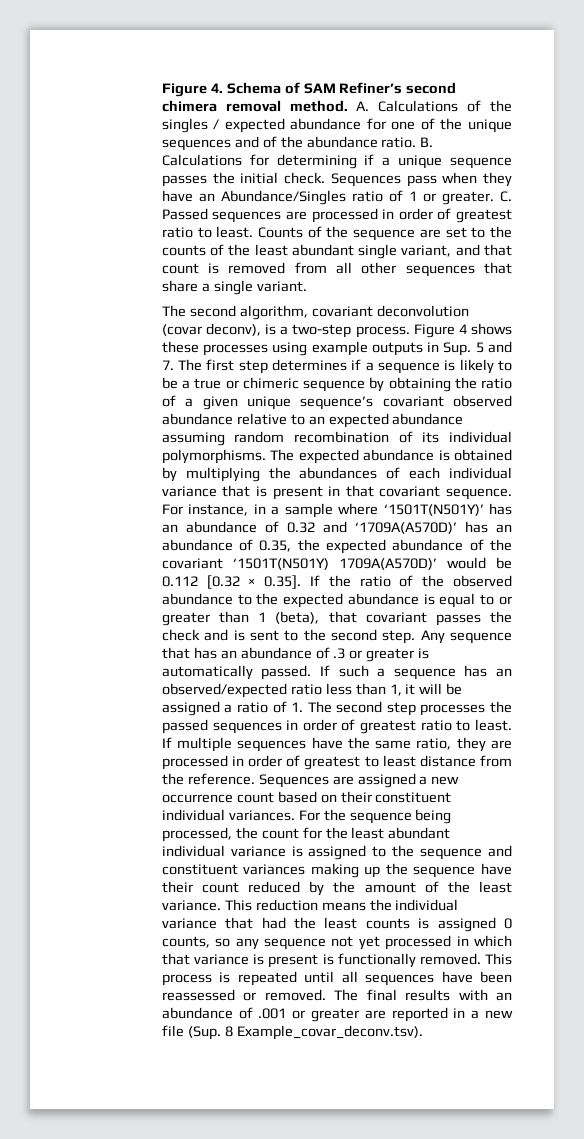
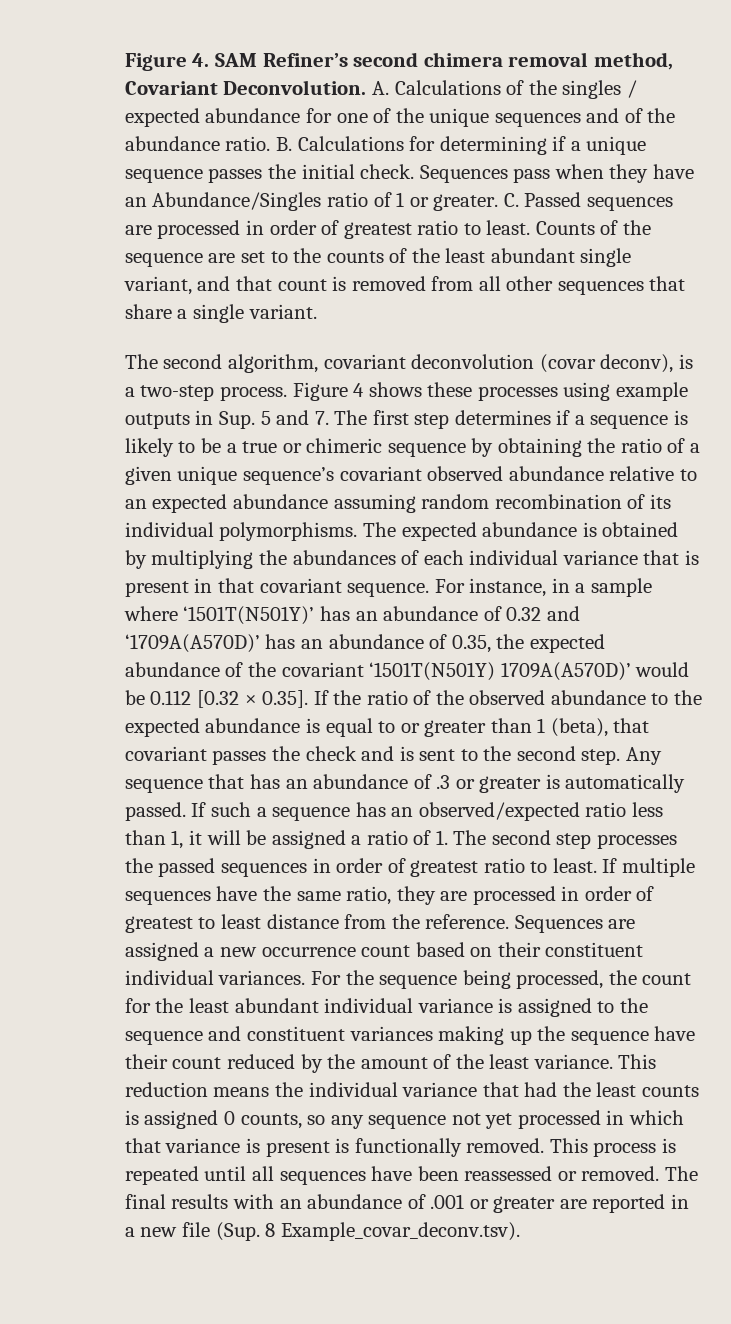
[226,82,300,94] Schema of -> (210, 60) none
[289,100,348,112] method. -> [593,52,673,70] [124,80,367,95] method, Covariant Deconvolution.

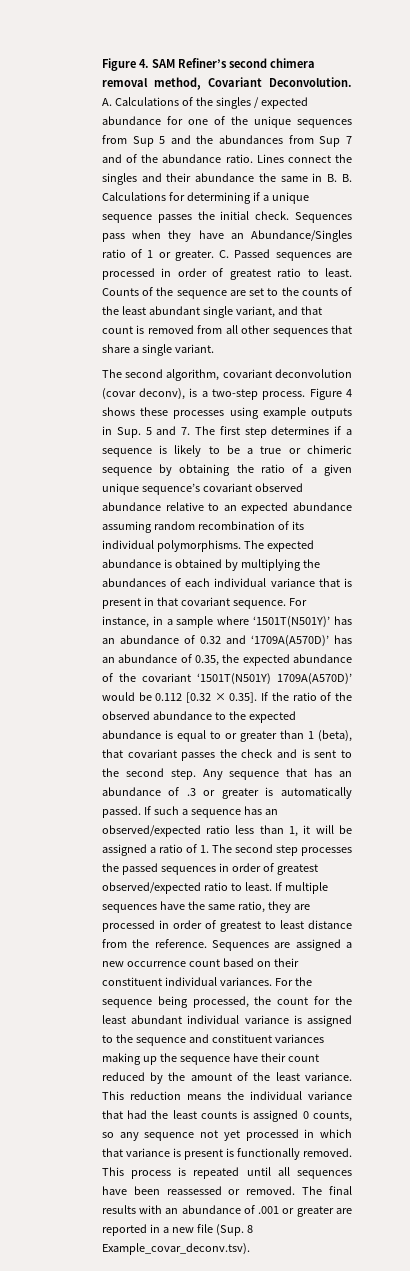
(581, 120) none -> [101,135,352,147] from Sup 5 and the abundances from Sup 7
(271, 143) none -> [256,154,352,163] [101,173,338,185] Lines connect the singles and their abundance the same in B.
(479, 868) none -> [101,882,201,894] observed/expected

